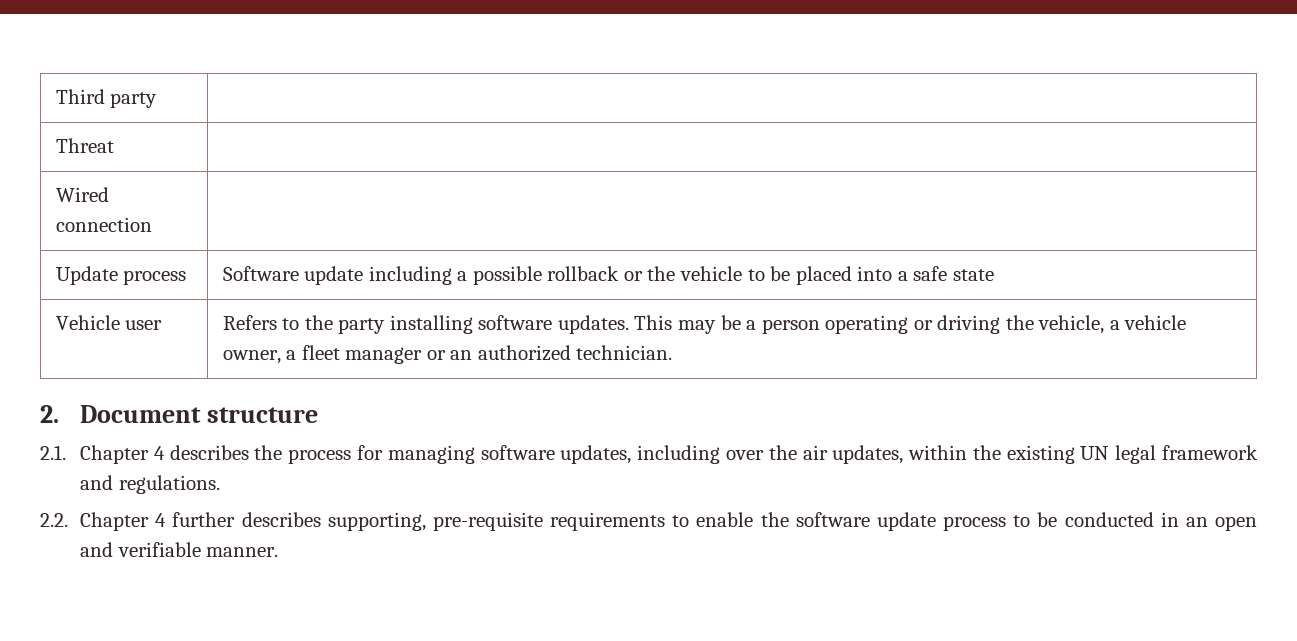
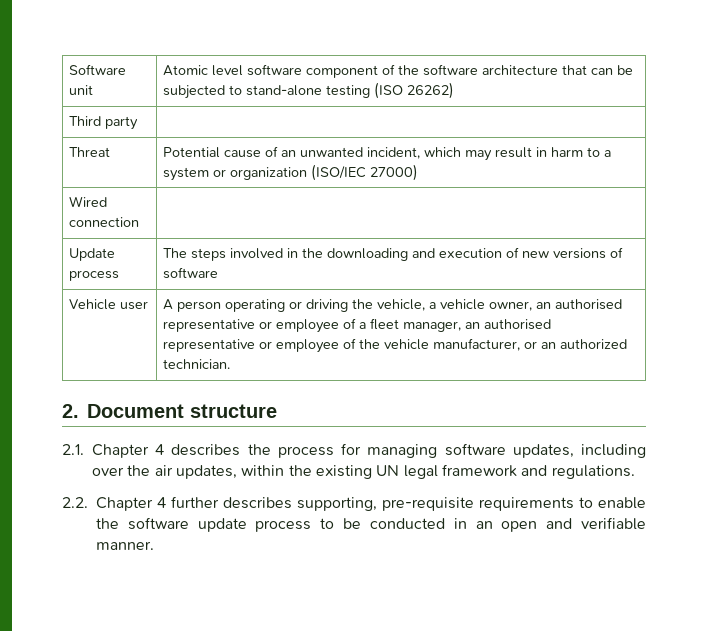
[55,89,158,108] [55,138,114,153] [55,187,109,202] [55,217,152,232] [55,266,187,285] [222,266,994,285] [55,315,163,330] [222,315,757,334] Third party | // Threat | // Wired connection | // Update process | Software update including a possible rollback or the vehicle to be placed into a safe state // Vehicle user | Refers to the party installing software updates. This may be a -> [68,64,126,75] [68,85,93,95] [162,64,633,78] [162,82,454,99] [68,116,138,130] [68,147,110,157] [162,146,611,161] [162,164,418,181] [68,196,107,207] [68,217,139,227] [68,248,115,261] [68,270,119,281] [162,247,623,261] [162,267,218,279] [68,299,148,310] [162,299,173,310] Software unit | Atomic level software component of the software architecture that can be subjected to stand-alone testing (ISO 26262) // Third party | // Threat | Potential cause of an unwanted incident, which may result in harm to a system or organization (ISO/IEC 27000) // Wired connection | // Update process | The steps involved in the downloading and execution of new versions of software // Vehicle user | A
[286,345,423,364] a fleet manager -> [535,299,622,310] [162,318,551,333] [162,338,520,353] an authorised representative or employee of a fleet manager, an authorised representative or employee of the vehicle manufacturer,

